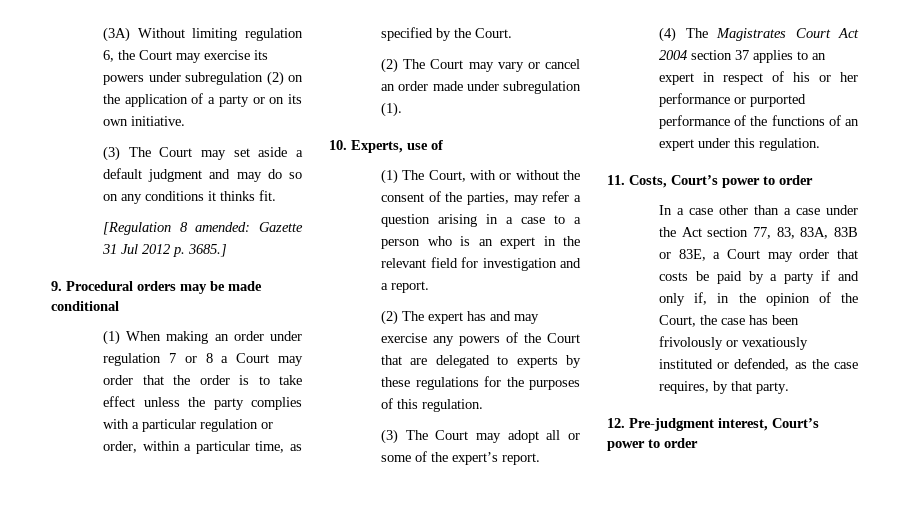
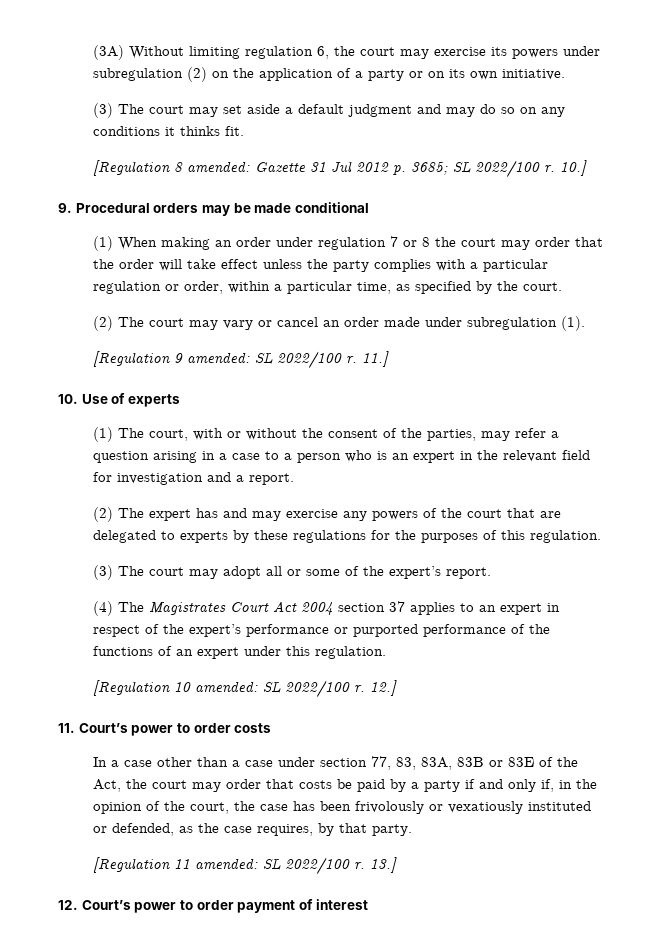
[138,50,172,60] Court -> [359,47,395,56] court
[159,147,193,157] Court -> [148,105,184,114] court
[187,244,227,257] 3685.] -> [410,160,587,178] 3685; SL 2022/100 r. 10.]
[221,353,270,363] a Court -> [434,237,496,247] the court
[238,375,270,385] is to -> [158,259,182,271] will
[474,28,512,38] [380,58,464,73] Court. // (2) The Court -> [522,282,562,291] [92,316,184,331] court. // (2) The court
(402, 109) none -> [92,351,389,369] // [Regulation 9 amended: SL 2022/100 r. 11.]
[351,140,443,153] Experts, use of -> [81,393,180,407] Use of experts
[428,170,466,182] Court, -> [148,429,188,441] court,
[547,333,580,343] Court -> [466,509,502,518] court
[435,430,469,440] Court -> [148,567,184,576] court
[792,72,858,82] his or her -> [162,624,241,637] the expert’s
(820, 144) none -> [92,680,397,698] // [Regulation 10 amended: SL 2022/100 r. 12.]
[629,175,813,188] Costs, Court’s power to order -> [78,723,272,736] Court’s power to order costs
[658,227,702,237] the Act -> (315, 762) none
[678,249,760,261] 83E, a Court -> [507,757,578,767] [92,779,187,792] 83E of the Act, the court
[658,315,696,327] Court, -> [189,802,229,814] court,
(789, 388) none -> [92,857,397,875] // [Regulation 11 amended: SL 2022/100 r. 13.]
[629,418,819,431] [607,438,698,451] Pre-judgment interest, Court’s power to order -> [81,899,368,913] Court’s power to order payment of interest

